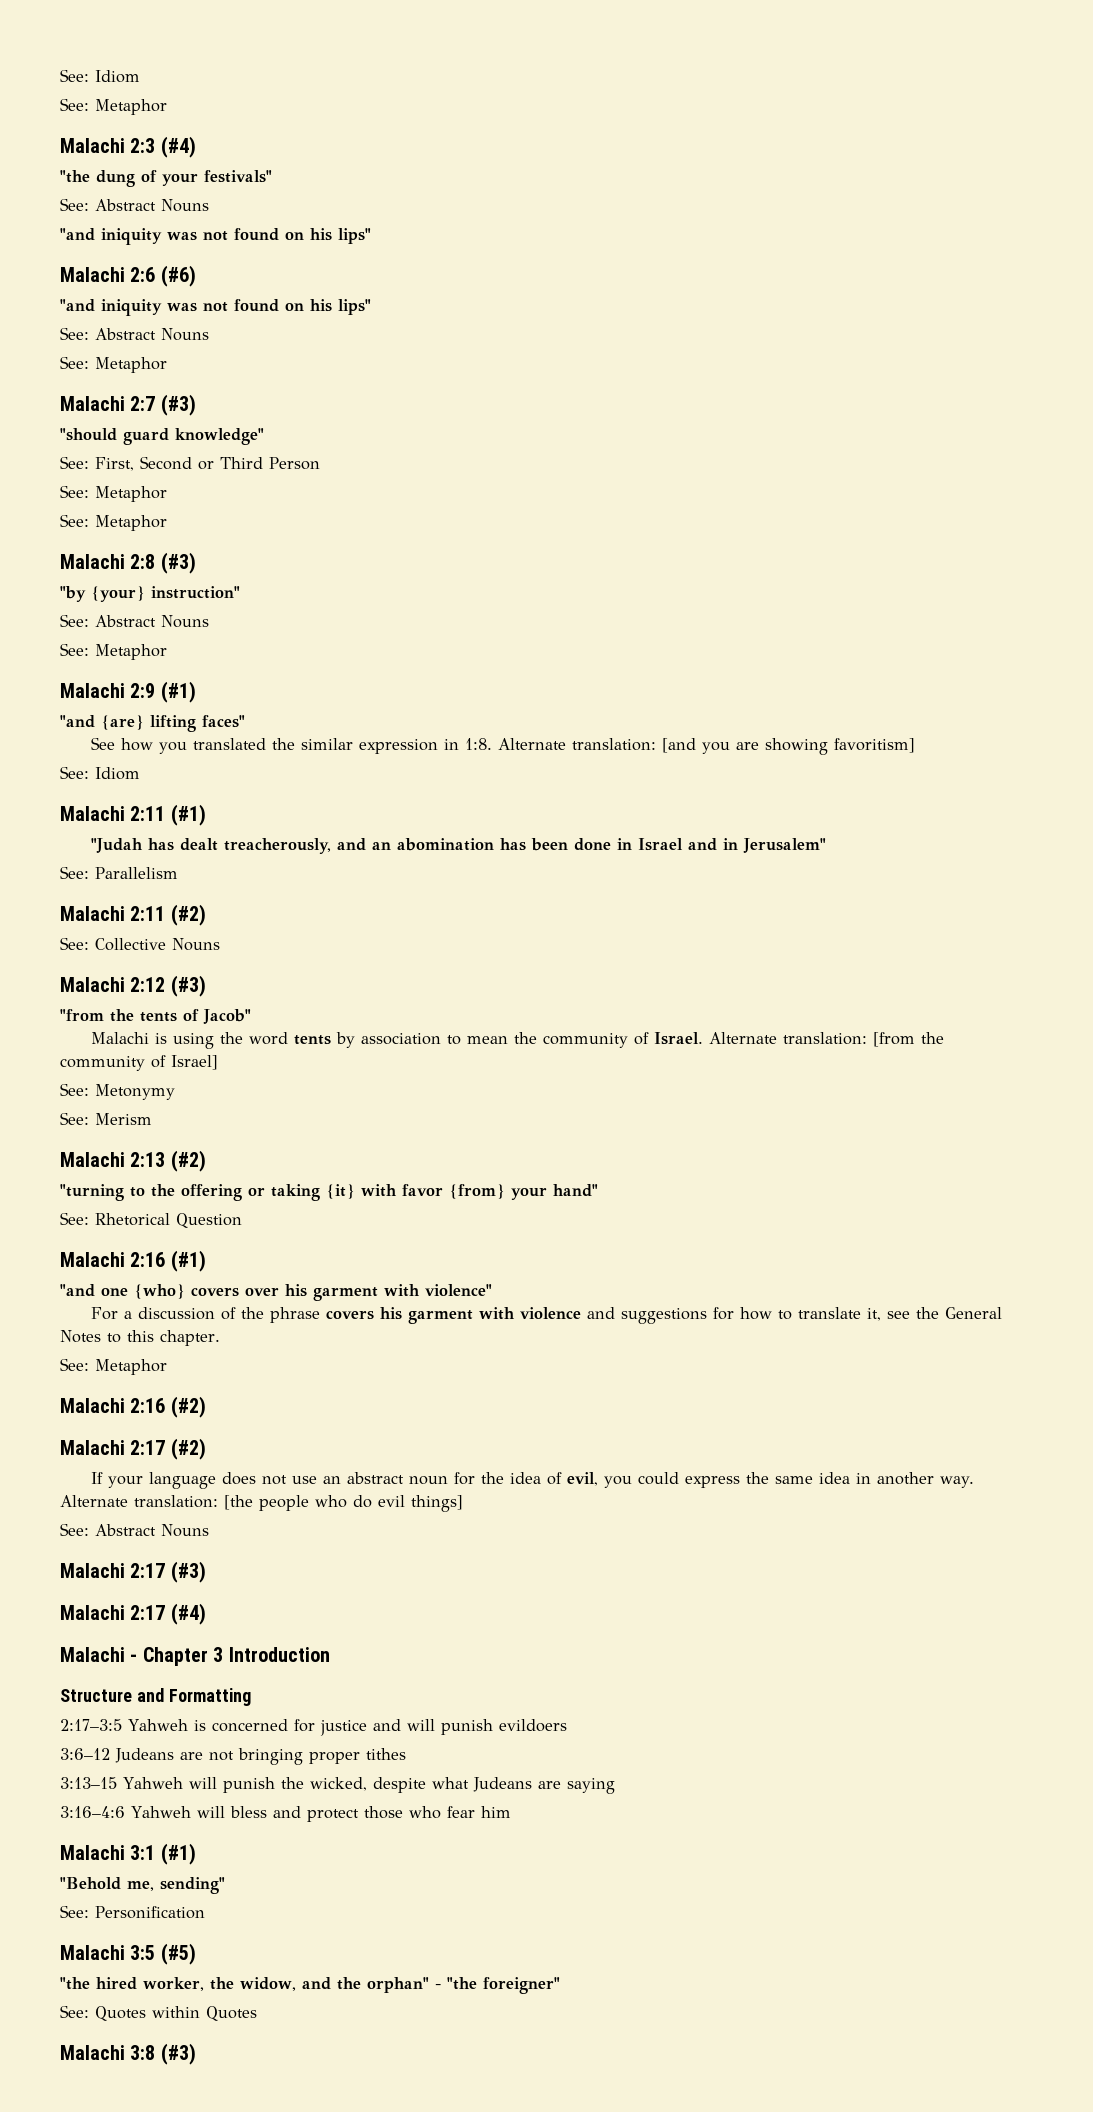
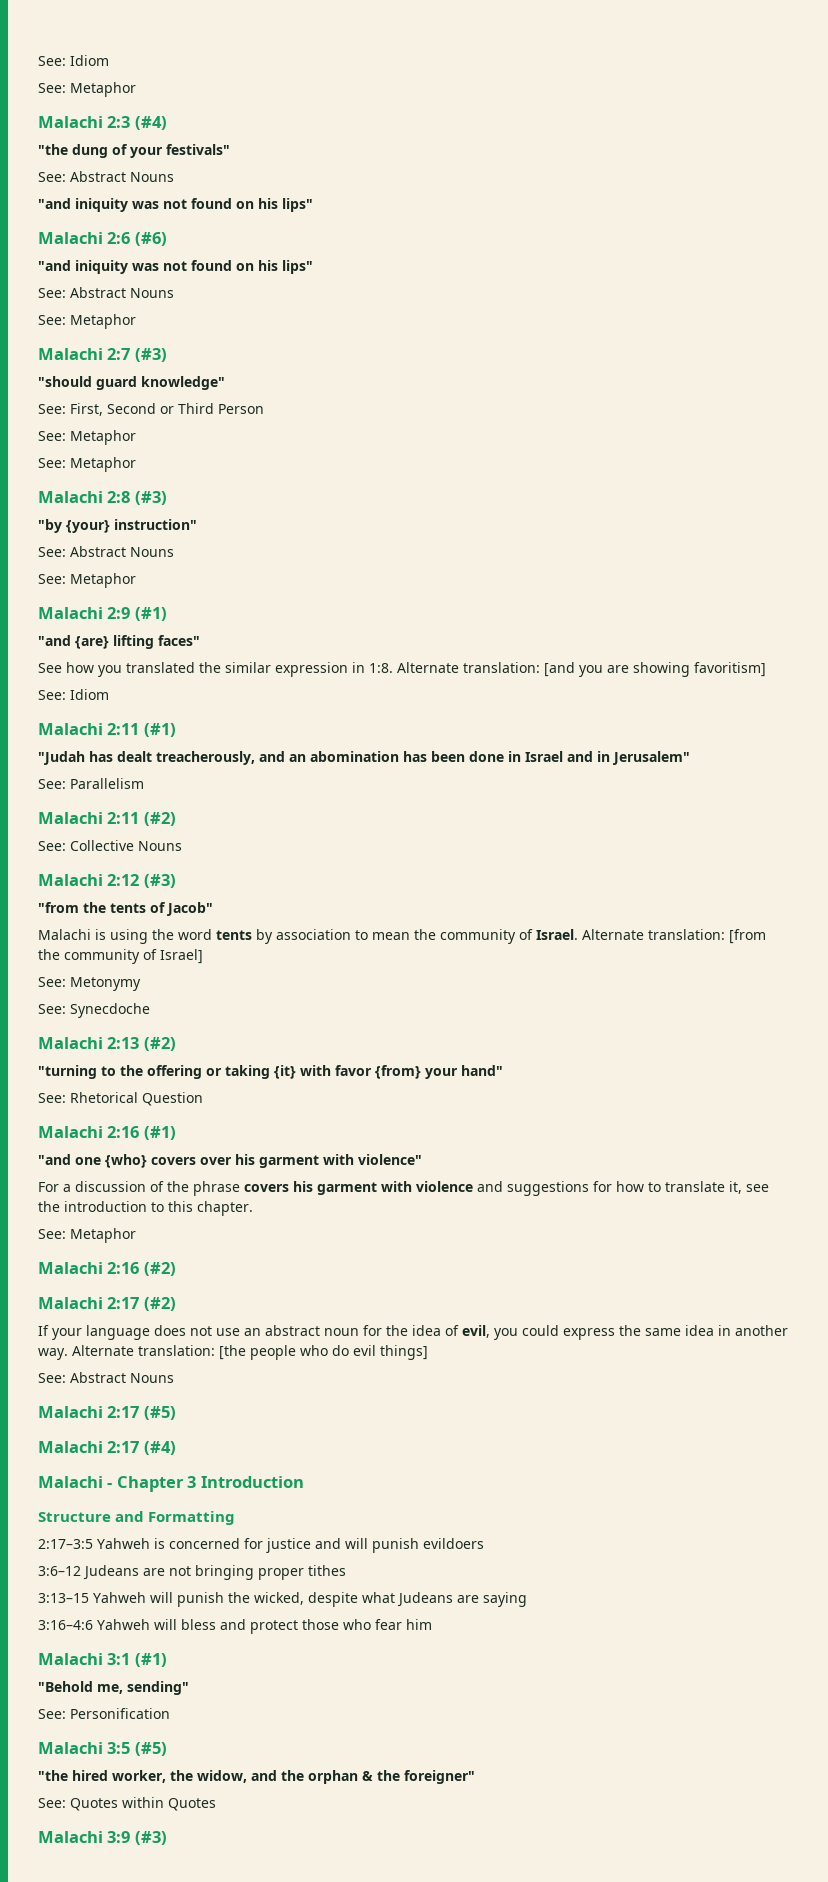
[95,1113,152,1125] Merism -> [70,1003,150,1018] Synecdoche
[944,1307,1002,1319] [60,1330,101,1343] General Notes -> [64,1201,147,1212] introduction
[170,1561,206,1583] (#3) -> [143,1406,176,1420] (#5)
[366,1977,477,1993] orphan" - "the -> [308,1770,400,1784] orphan & the
[130,2045,156,2060] 3:8 -> [107,1831,131,1843] 3:9

